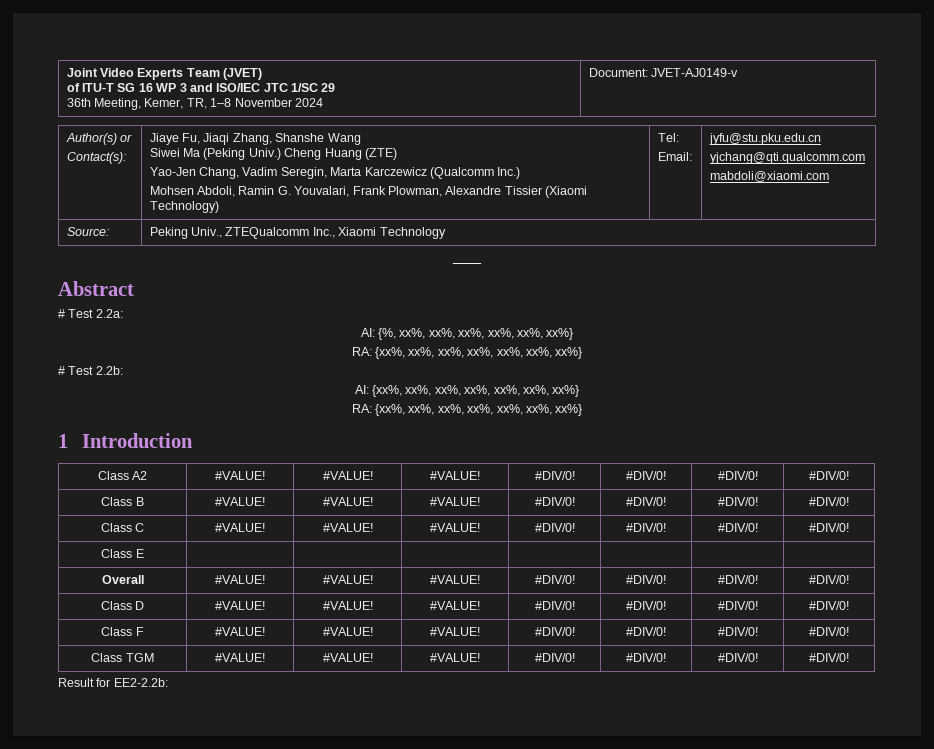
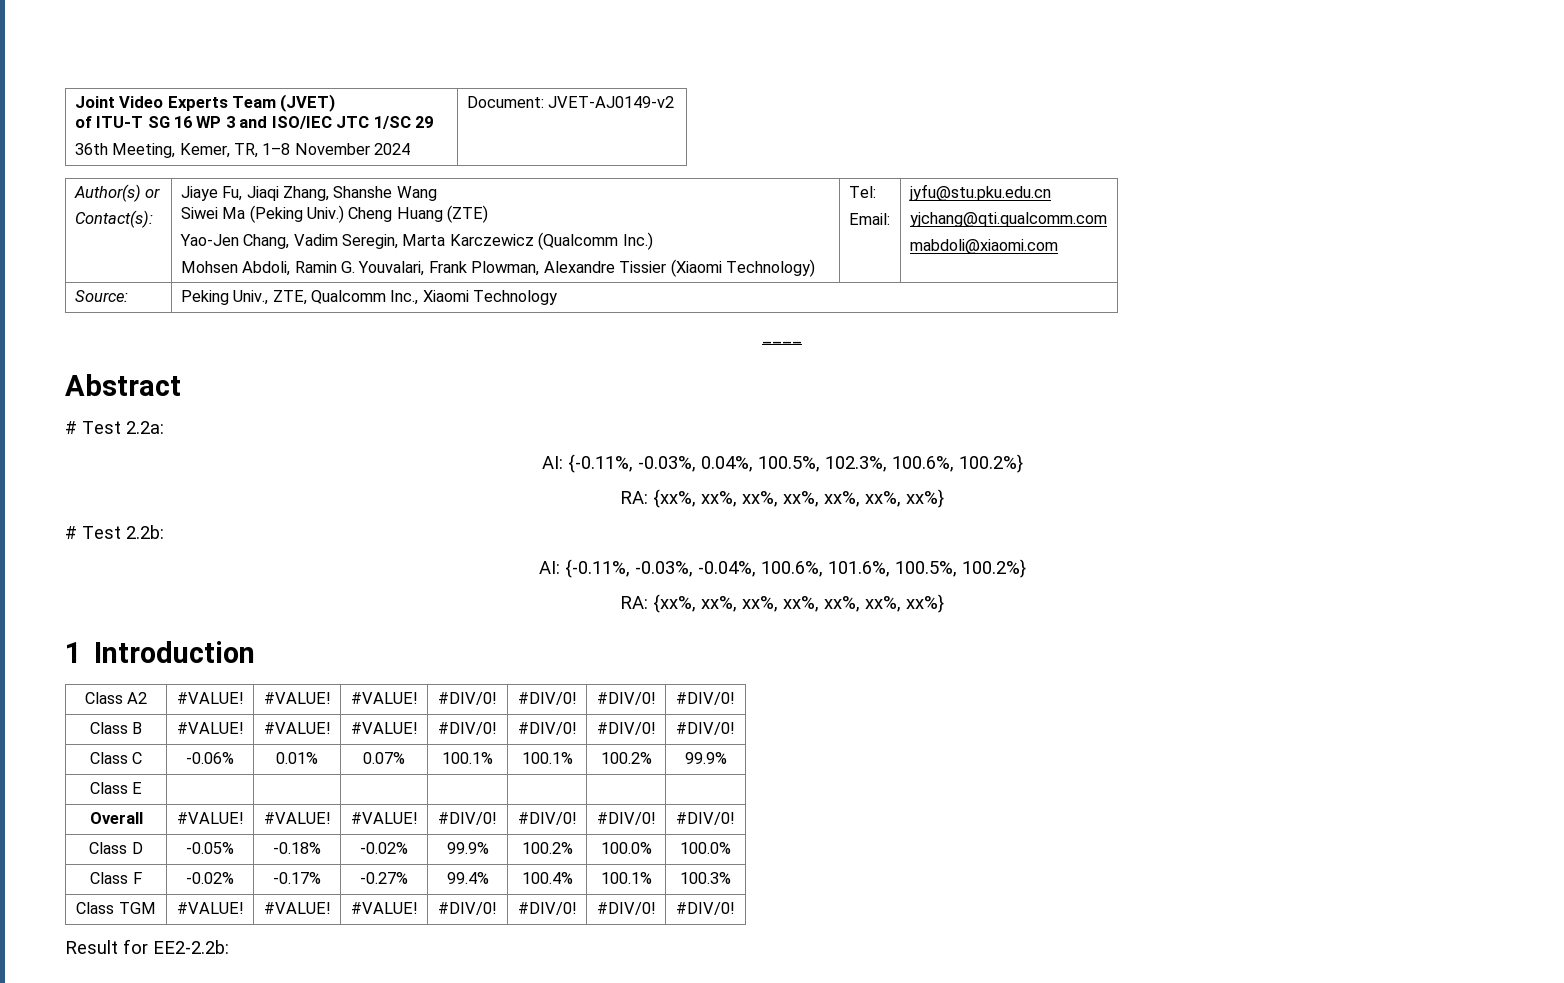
[651,68,739,77] JVET-AJ0149-v -> [548,96,675,108] JVET-AJ0149-v2
[225,227,310,239] ZTEQualcomm -> [272,290,387,305] ZTE, Qualcomm
[378,328,574,340] {%, xx%, xx%, xx%, xx%, xx%, xx%} -> [567,454,1023,473] {-0.11%, -0.03%, 0.04%, 100.5%, 102.3%, 100.6%, 100.2%}
[372,385,580,397] {xx%, xx%, xx%, xx%, xx%, xx%, xx%} -> [564,559,1026,578] {-0.11%, -0.03%, -0.04%, 100.6%, 101.6%, 100.5%, 100.2%}
[215,523,265,532] [322,523,373,532] [430,523,480,532] [534,523,575,532] [626,523,666,532] [717,523,758,532] [809,523,849,532] #VALUE! | #VALUE! | #VALUE! | #DIV/0! | #DIV/0! | #DIV/0! | #DIV/0! -> [186,752,234,764] [276,752,318,764] [363,752,405,764] [442,752,493,764] [521,752,573,764] [600,752,652,764] [684,752,727,764] -0.06% | 0.01% | 0.07% | 100.1% | 100.1% | 100.2% | 99.9%
[215,601,265,610] [322,601,373,610] [430,601,480,610] [534,601,575,610] [626,601,666,610] [717,601,758,610] [809,601,849,610] [101,627,144,636] [215,627,265,636] [322,627,373,636] [430,627,480,636] [534,627,575,636] [626,627,666,636] [717,627,758,636] [809,627,849,636] #VALUE! | #VALUE! | #VALUE! | #DIV/0! | #DIV/0! | #DIV/0! | #DIV/0! // Class F | #VALUE! | #VALUE! | #VALUE! | #DIV/0! | #DIV/0! | #DIV/0! | #DIV/0! -> [186,842,234,854] [273,842,321,854] [360,842,408,854] [446,842,489,854] [521,842,573,854] [600,842,652,854] [680,842,731,854] [90,872,142,884] [186,872,234,884] [273,872,321,884] [360,872,408,884] [446,872,489,884] [521,872,573,884] [600,872,652,884] [680,872,731,884] -0.05% | -0.18% | -0.02% | 99.9% | 100.2% | 100.0% | 100.0% // Class F | -0.02% | -0.17% | -0.27% | 99.4% | 100.4% | 100.1% | 100.3%

